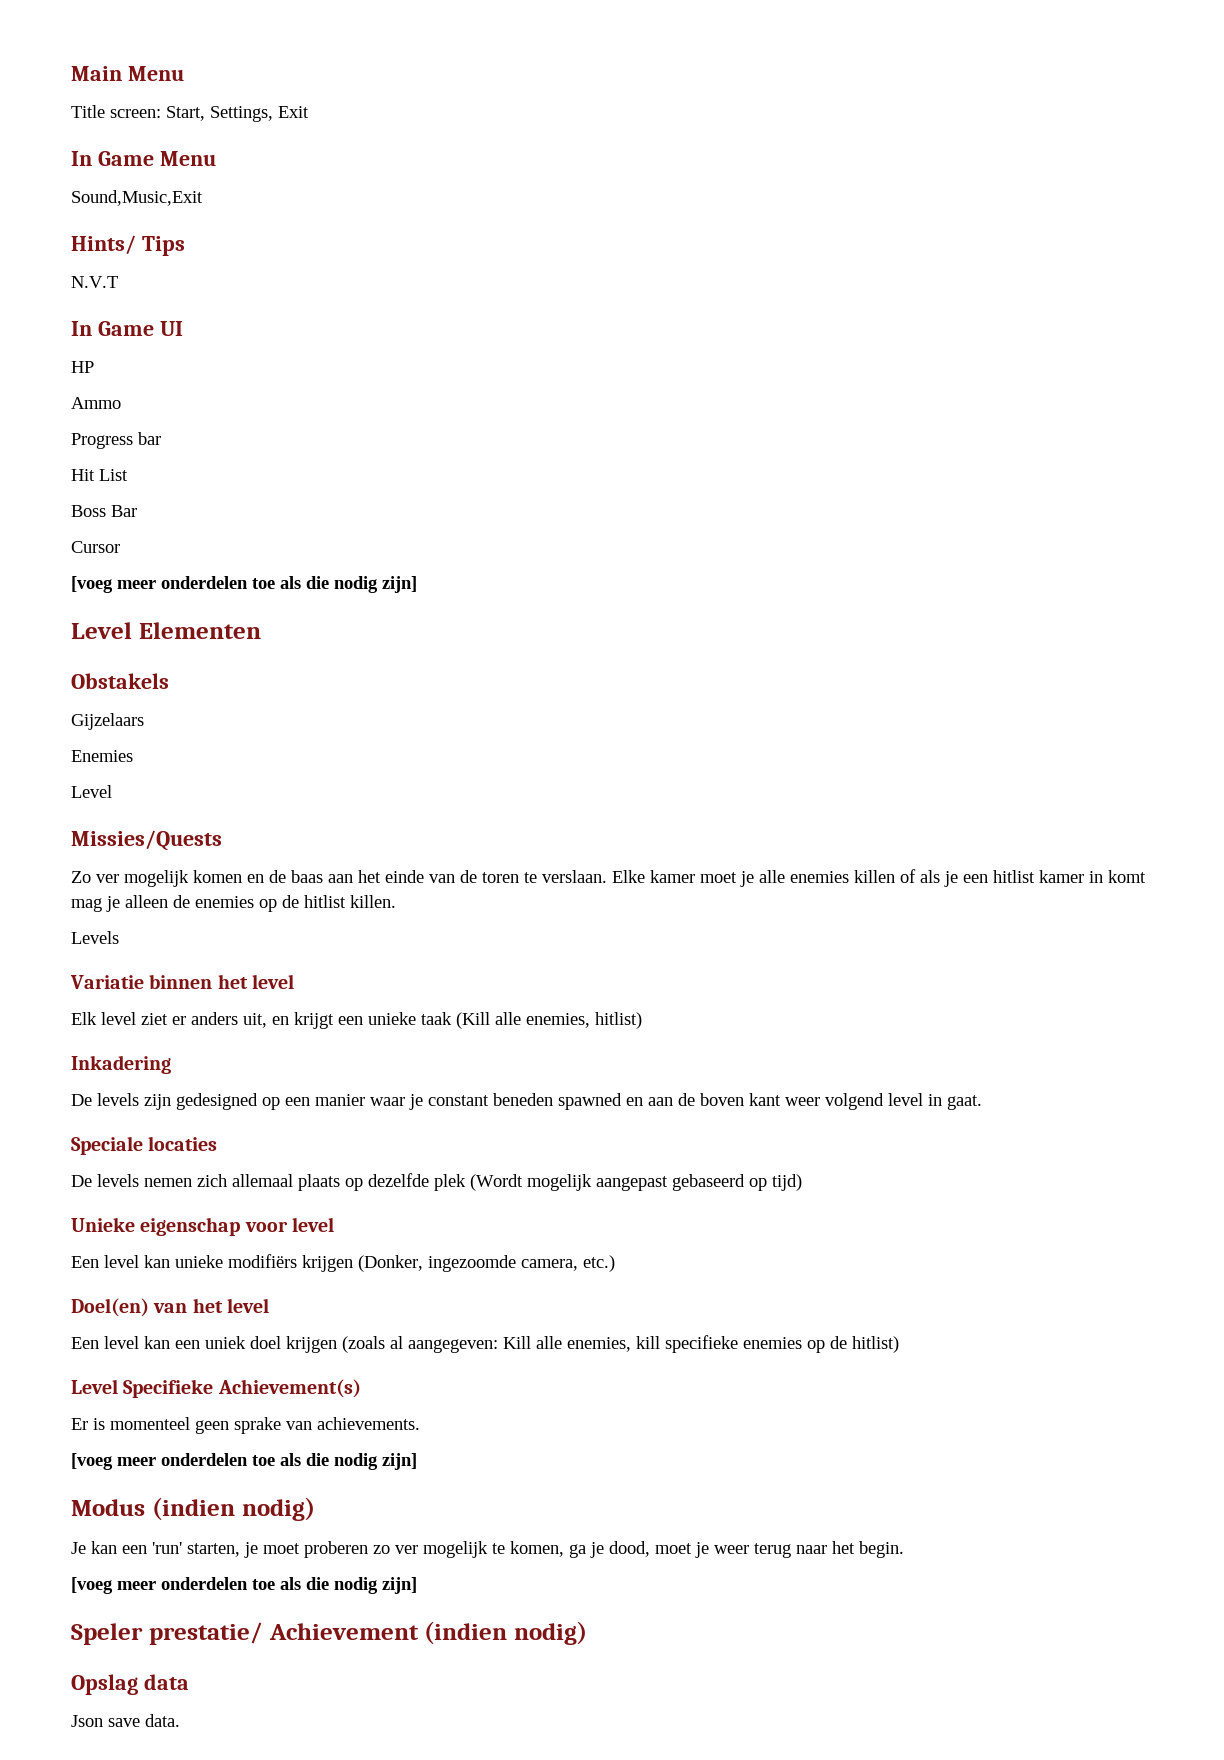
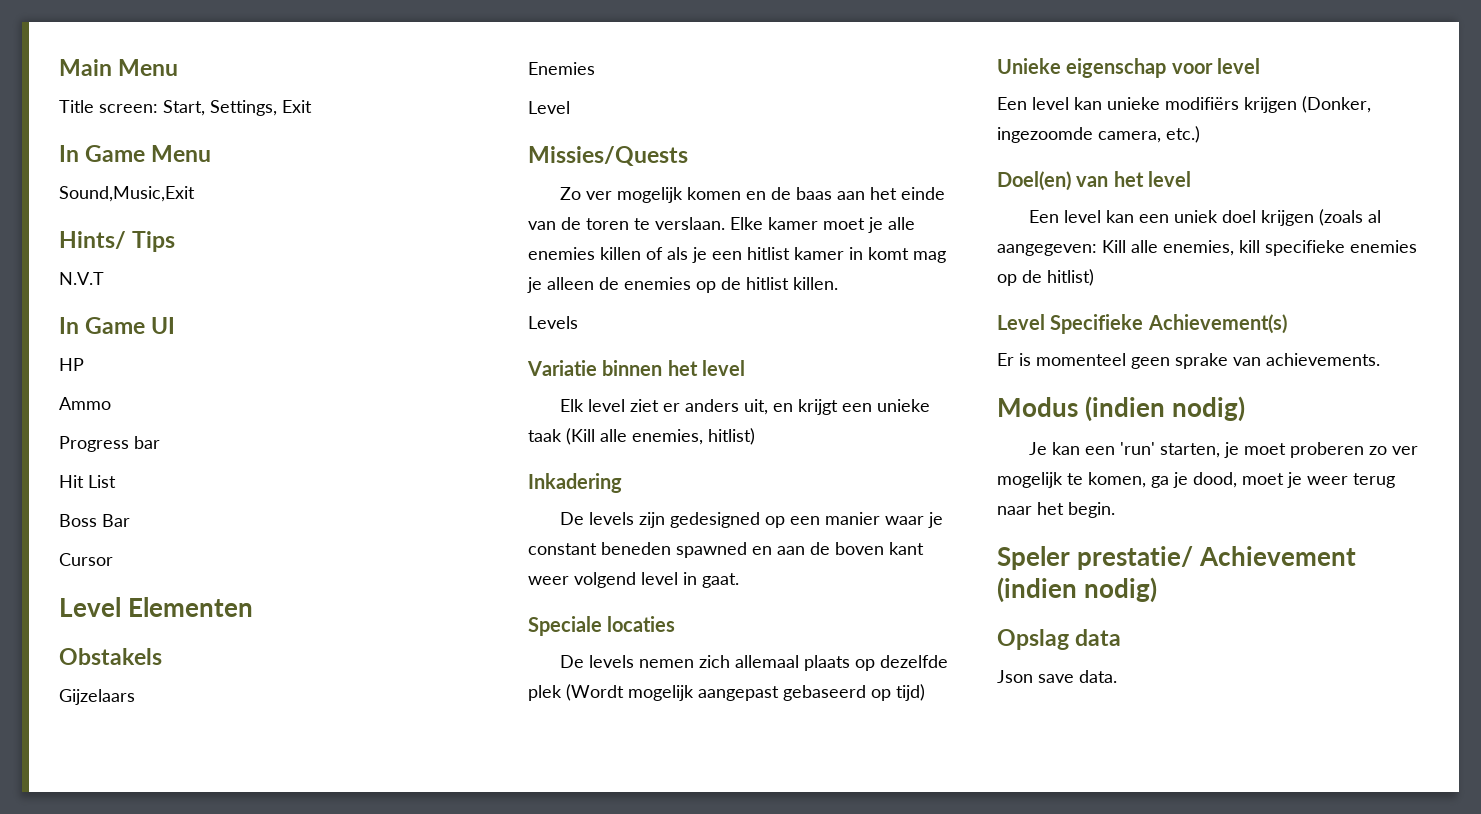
[71,576,417,593] // [voeg meer onderdelen toe als die nodig zijn] -> (113, 559) none
[71,1453,417,1470] // [voeg meer onderdelen toe als die nodig zijn] -> (1380, 359) none
[71,1577,417,1594] // [voeg meer onderdelen toe als die nodig zijn] -> (1115, 510) none

